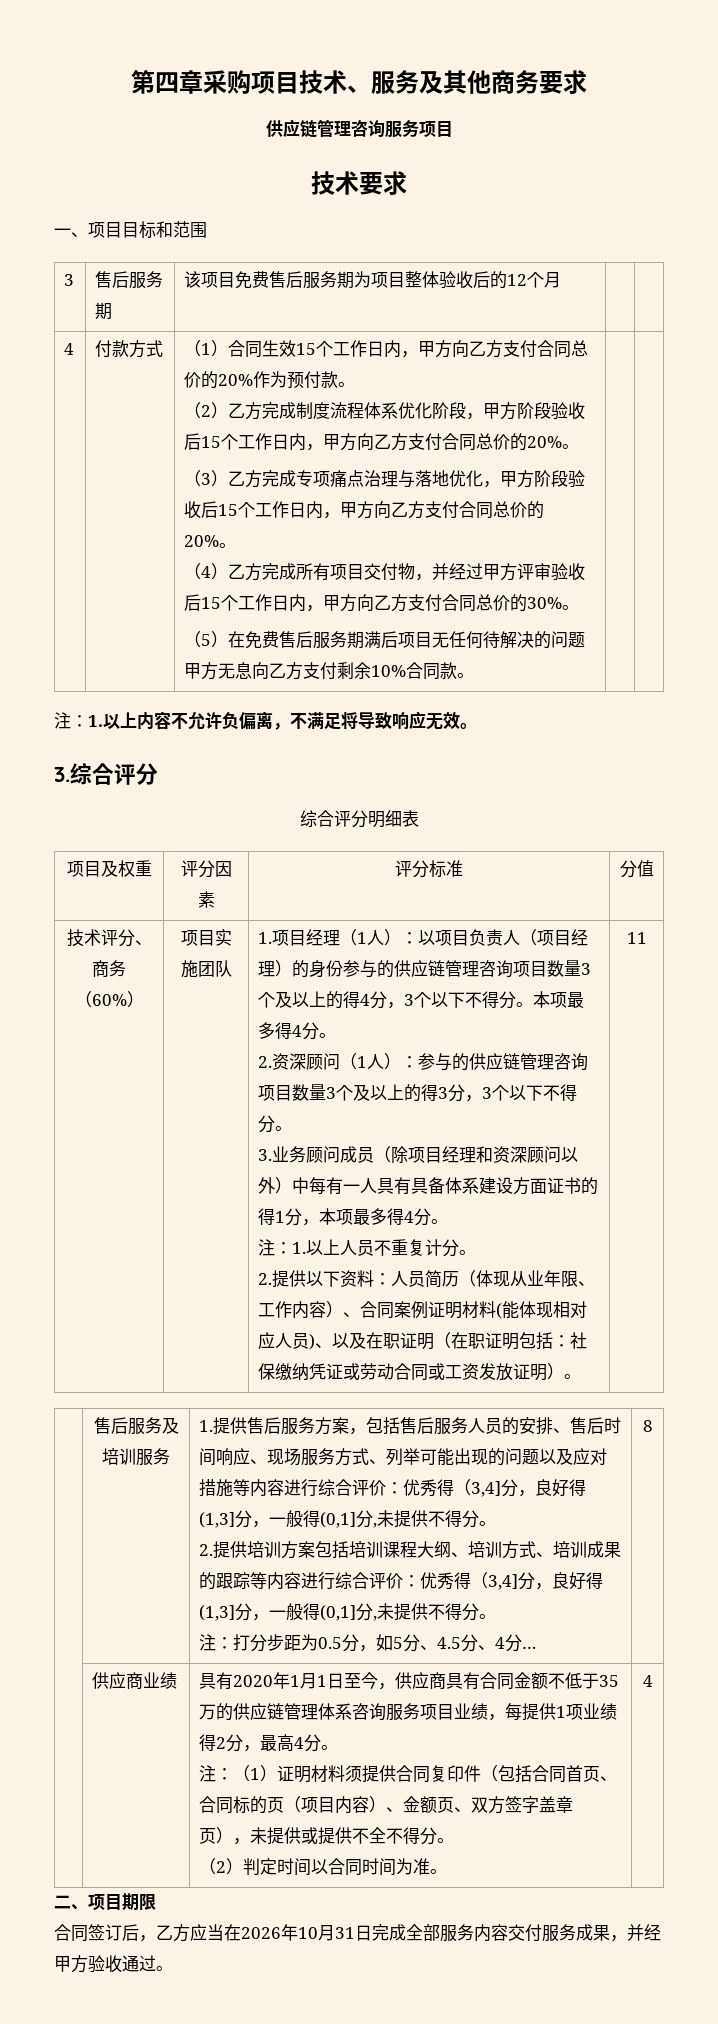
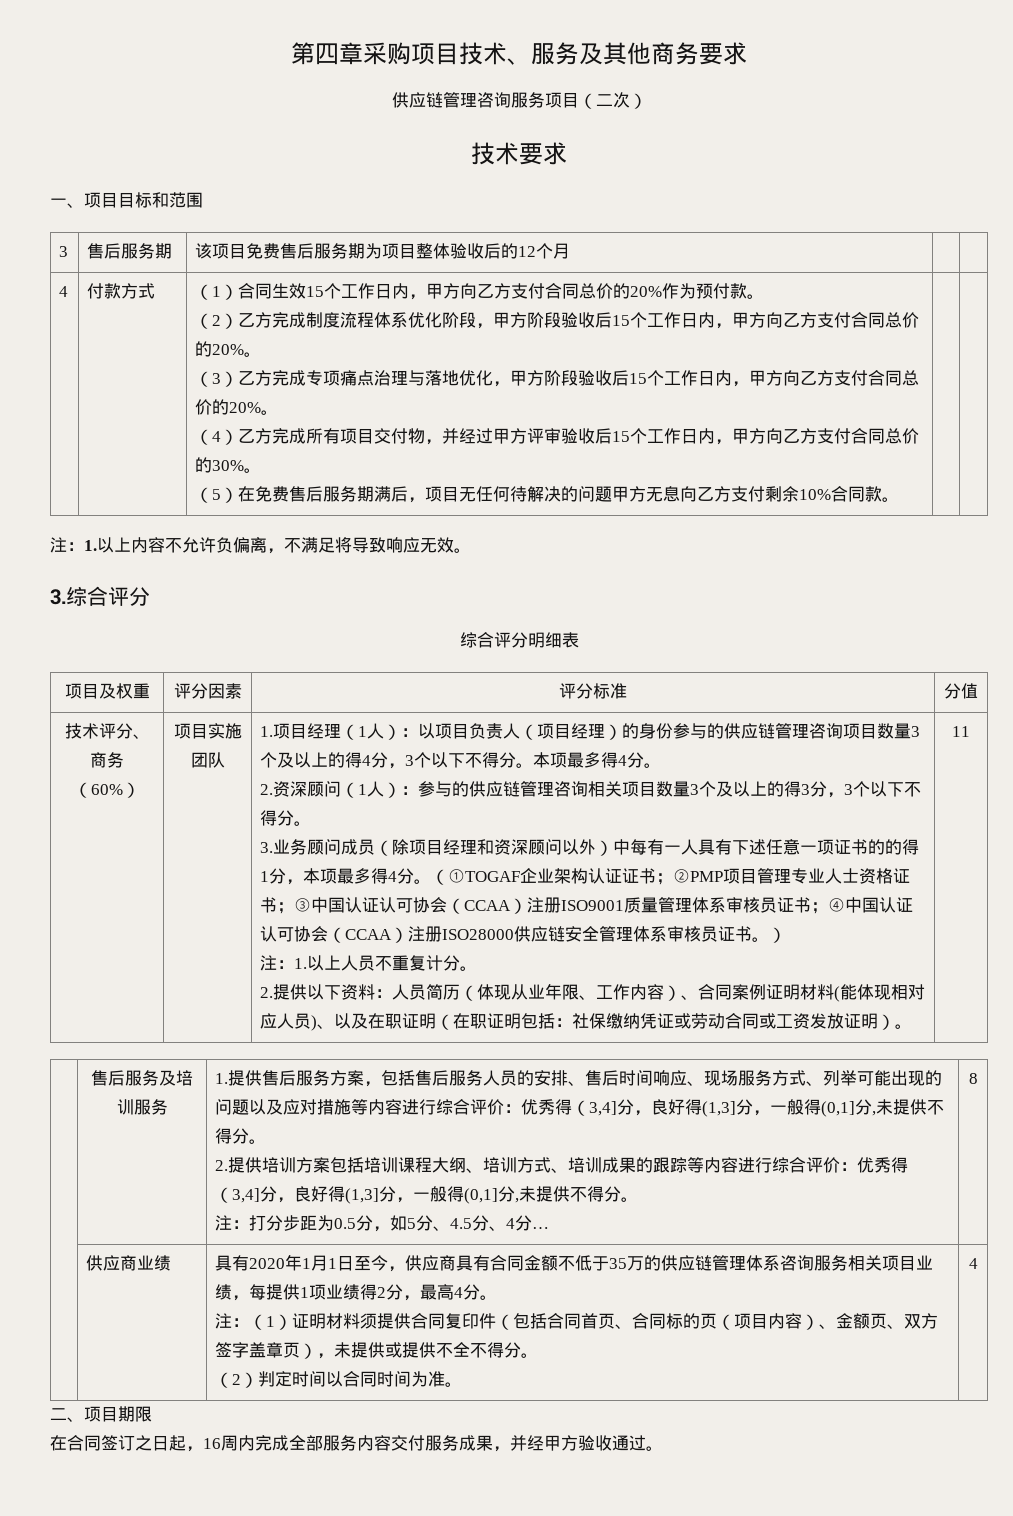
(453, 129) none -> [578,92,647,109] （二次）
(399, 639) none -> [408,497,426,503] ，
(589, 1062) none -> [588,781,623,797] 相关
[411,1177,582,1195] 具备体系建设方面证书 -> [732,839,886,855] 下述任意一项证书的
(449, 1221) none -> [431,868,911,885] [260,897,914,914] [260,926,787,943] （①TOGAF企业架构认证证书；②PMP项目管理专业人士资格证书；③中国认证认可协会（CCAA）注册ISO9001质量管理体系审核员证书；④中国认证认可协会（CCAA）注册ISO28000供应链安全管理体系审核员证书。）
(421, 1711) none -> [848,1255,883,1271] 相关
(156, 1901) none -> [50,1435,67,1451] 在
[122,1924,372,1942] 后，乙方应当在2026年10月31日 -> [135,1435,255,1452] 之日起，16周内

